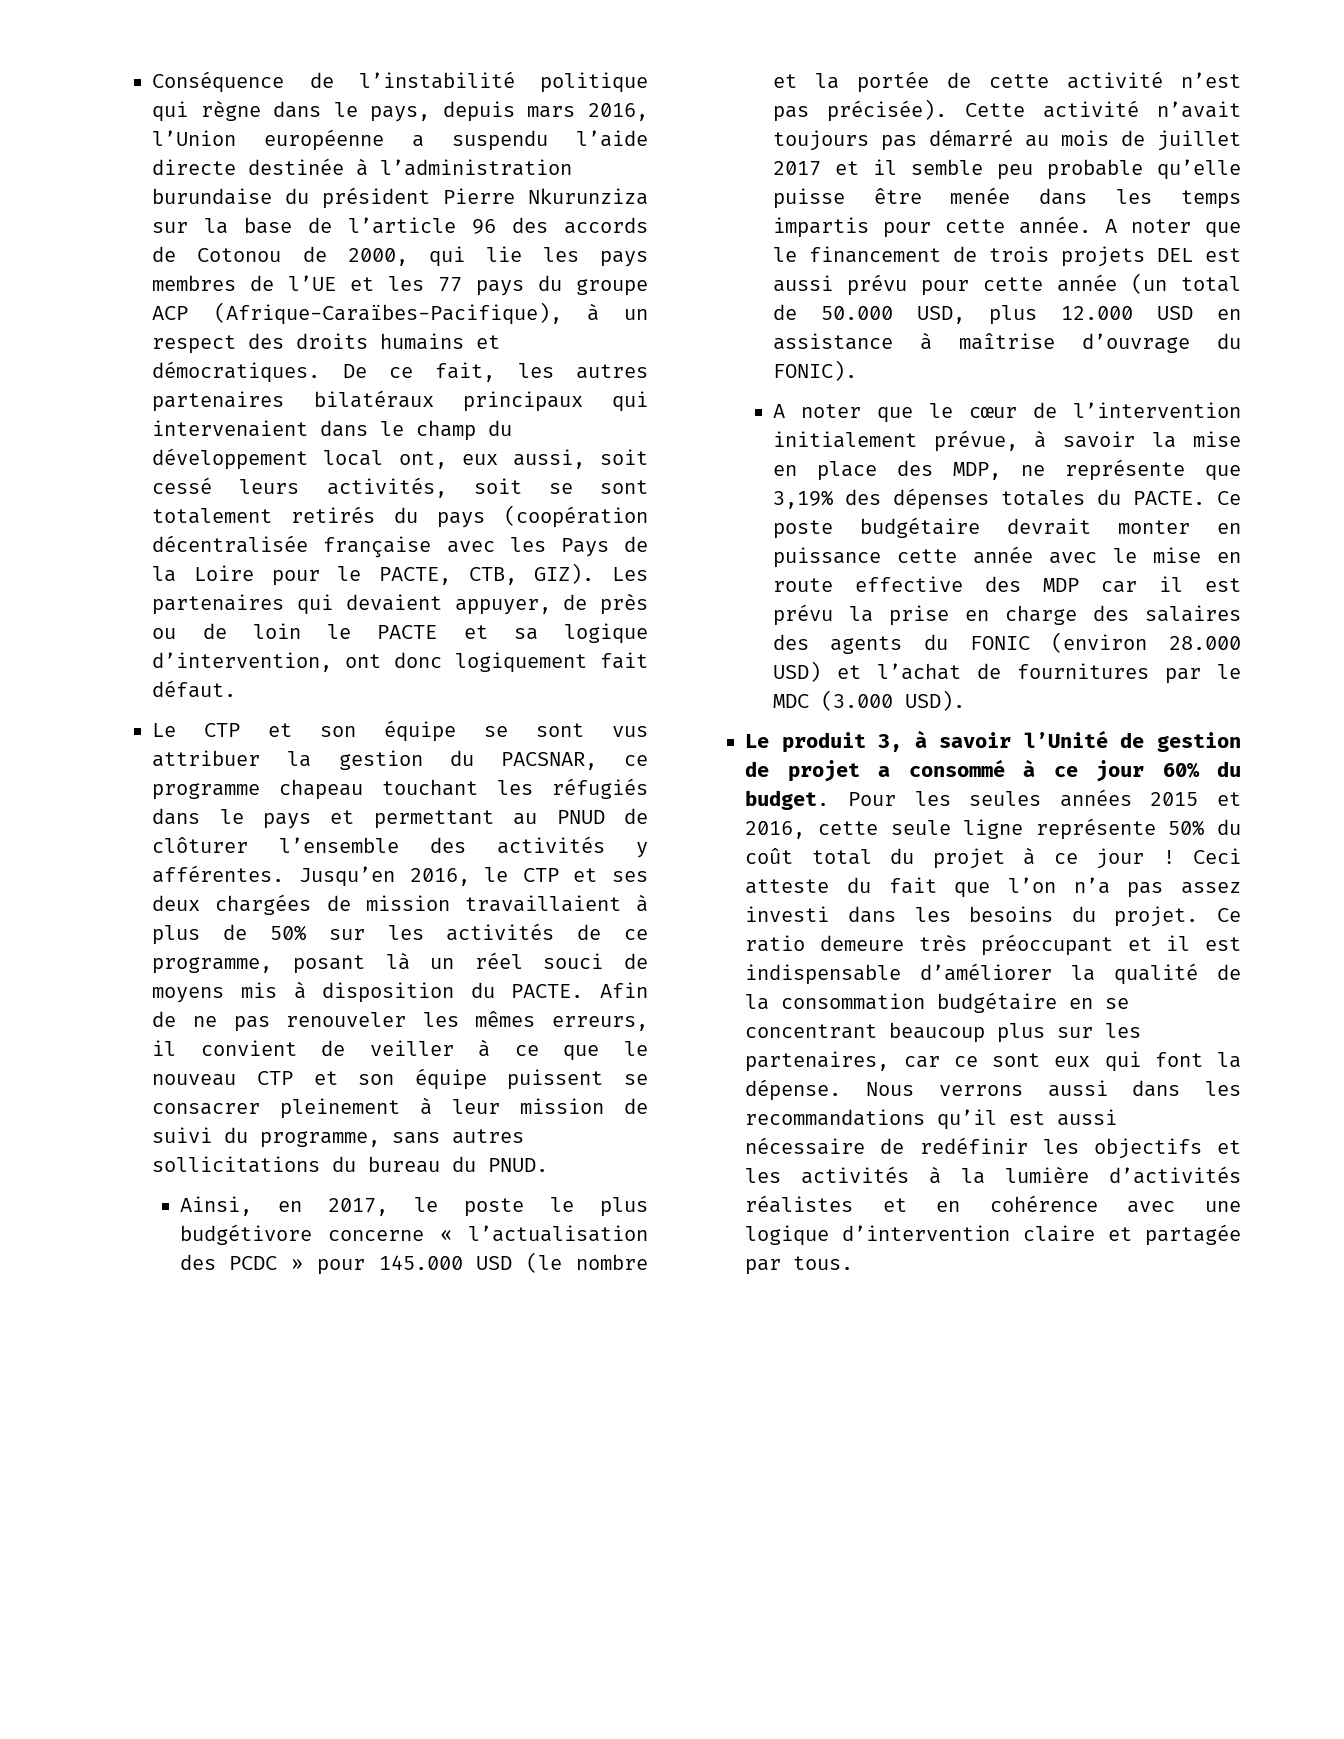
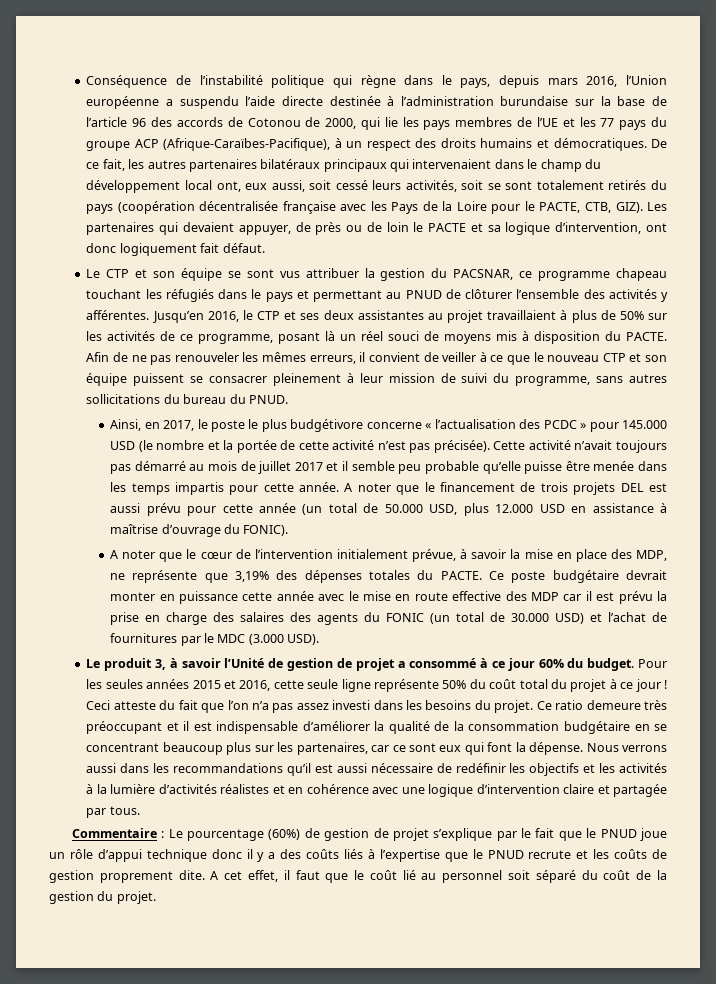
[285,187,648,209] du président Pierre Nkurunziza -> (569, 101) none
[215,894,450,915] chargées de mission -> [357,310,484,323] assistantes au projet
[1051,632,1241,653] (environ 28.000 -> [430,612,550,624] (un total de 30.000
(854, 1263) none -> [71,828,667,841] [49,849,667,862] [49,870,667,883] [49,891,156,904] // Commentaire : Le pourcentage (60%) de gestion de projet s’explique par le fait que le PNUD joue un rôle d’appui technique donc il y a des coûts liés à l’expertise que le PNUD recrute et les coûts de gestion proprement dite. A cet effet, il faut que le coût lié au personnel soit séparé du coût de la gestion du projet.

